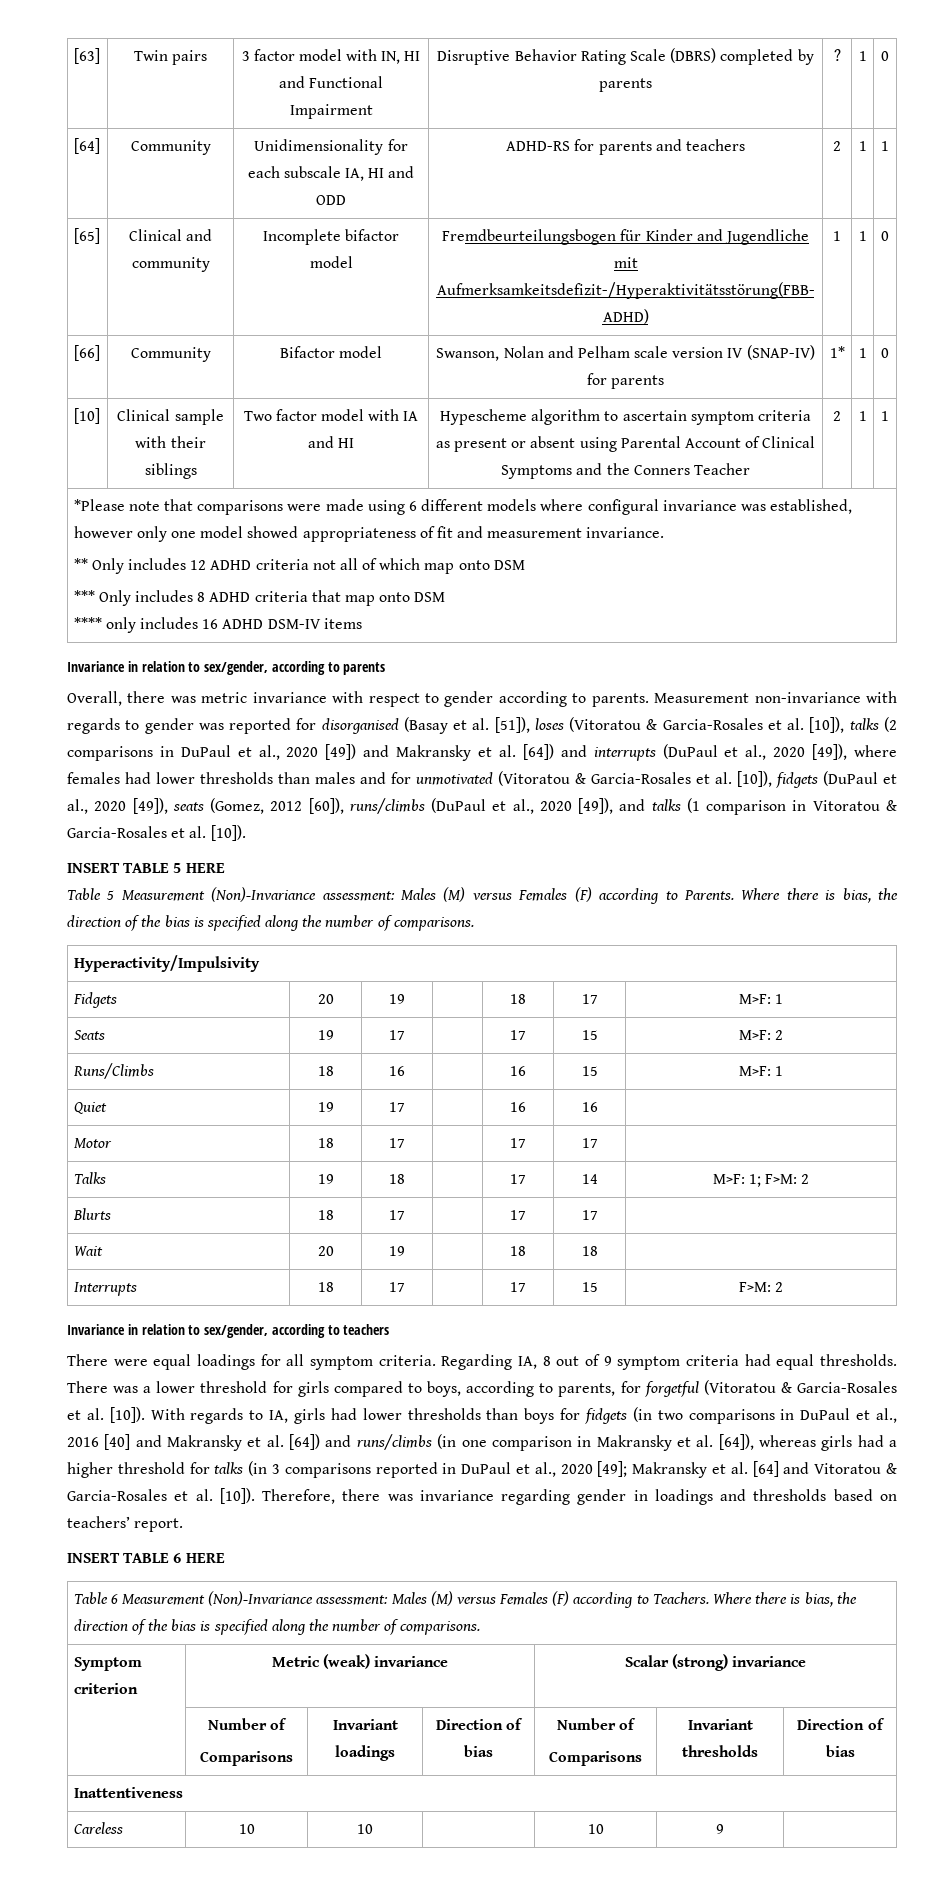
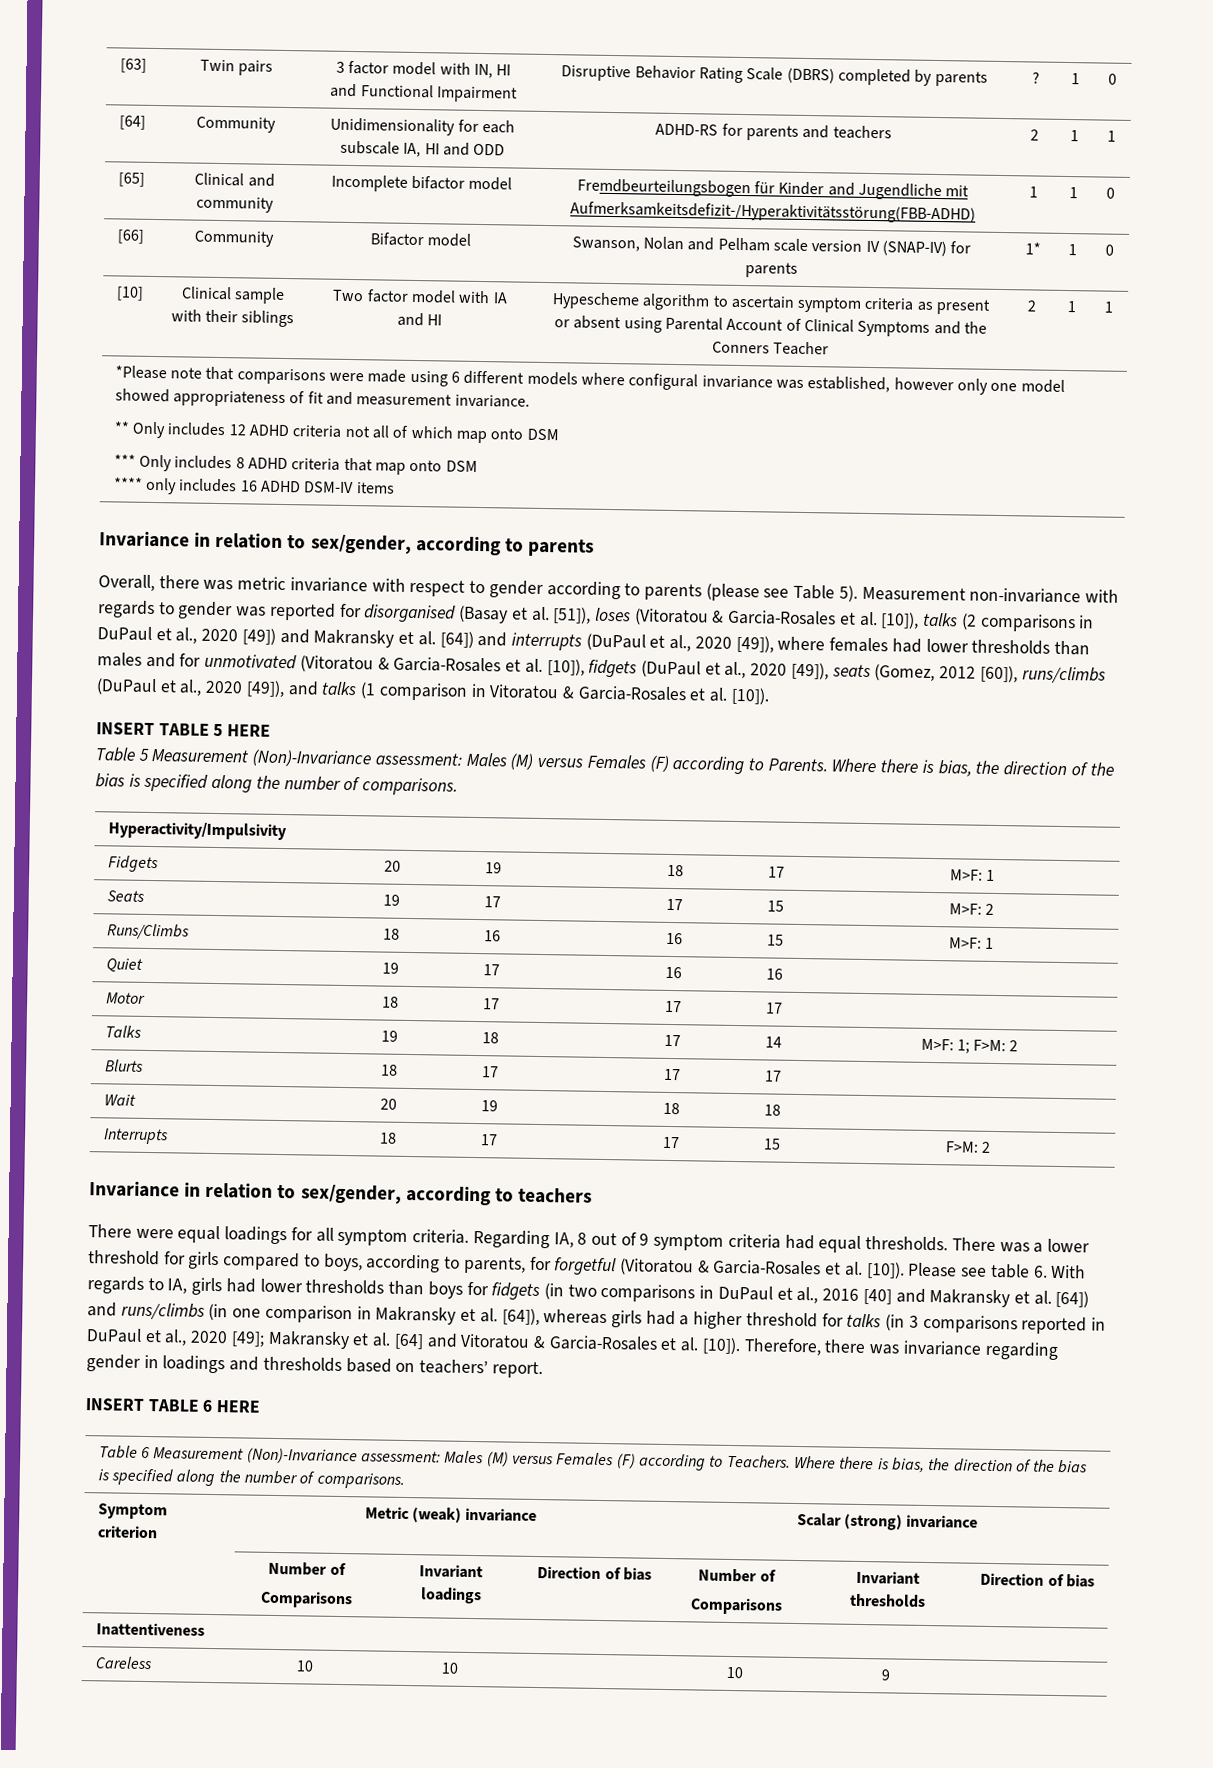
[591,693,649,707] parents. -> [643,583,858,602] parents (please see Table 5).
(145, 1415) none -> [908,1262,1048,1279] Please see table 6.

